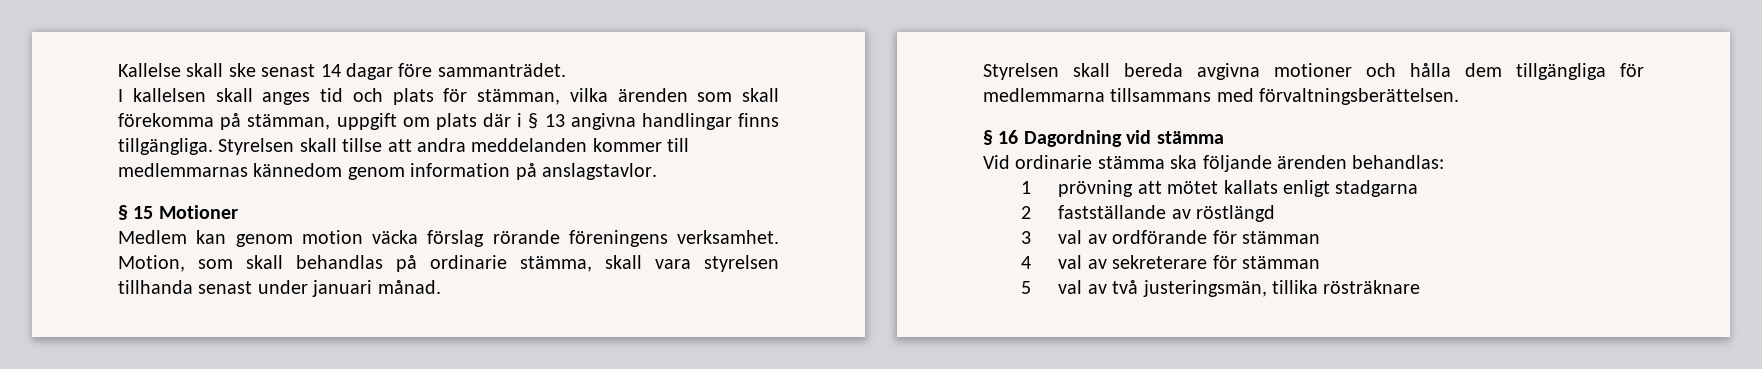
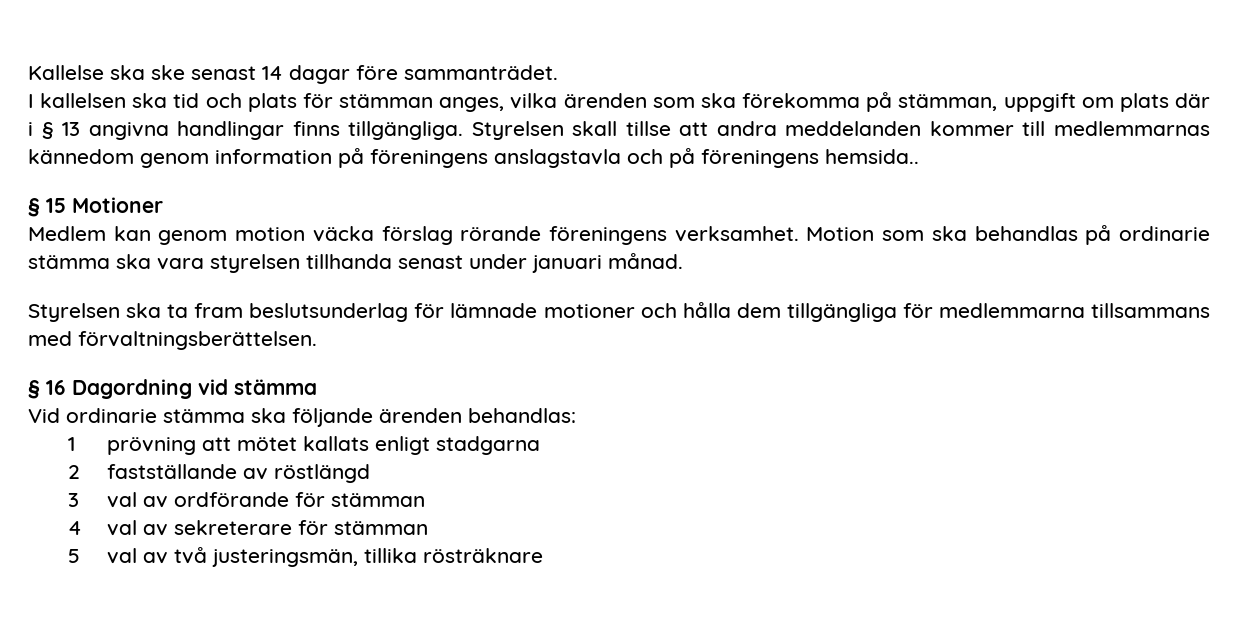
[186,63,224,77] skall -> [110,65,145,80] ska
[215,88,311,105] skall anges -> [132,93,168,108] ska
[477,89,560,105] stämman, -> [339,94,505,112] stämman anges,
[742,88,779,102] skall -> [700,93,736,108] ska
[542,163,657,180] anslagstavlor. -> [370,148,919,168] föreningens anslagstavla och på föreningens hemsida..
[118,255,283,272] Motion, som skall -> [806,226,967,241] Motion som ska
[520,255,642,272] stämma, skall -> [28,254,151,269] stämma ska
[1073,63,1260,80] skall bereda avgivna -> [126,303,538,322] ska ta fram beslutsunderlag för lämnade

